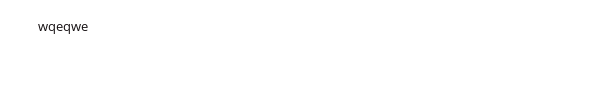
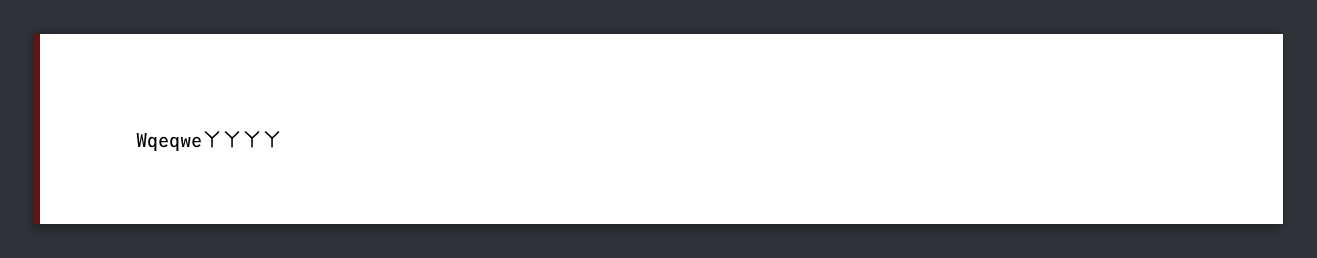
[38,24,88,34] wqeqwe -> [136,131,282,151] Wqeqweㄚㄚㄚㄚ

